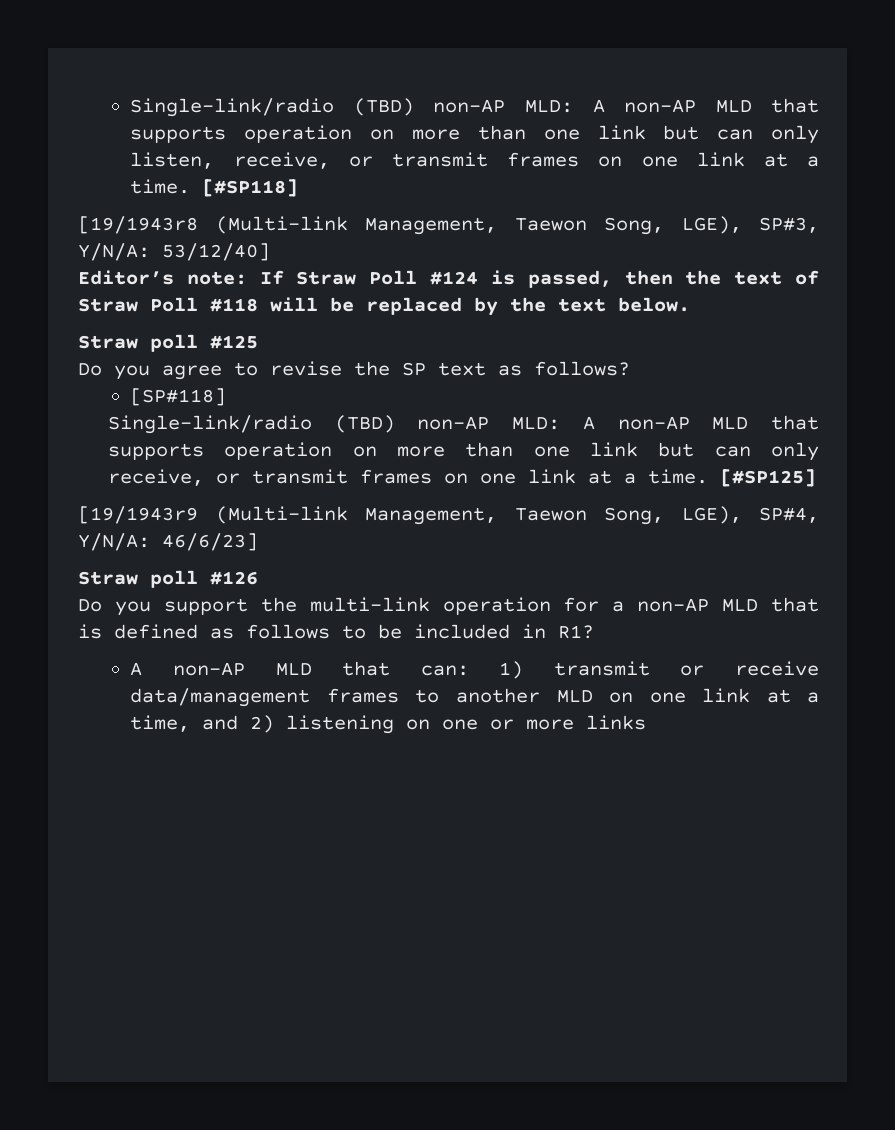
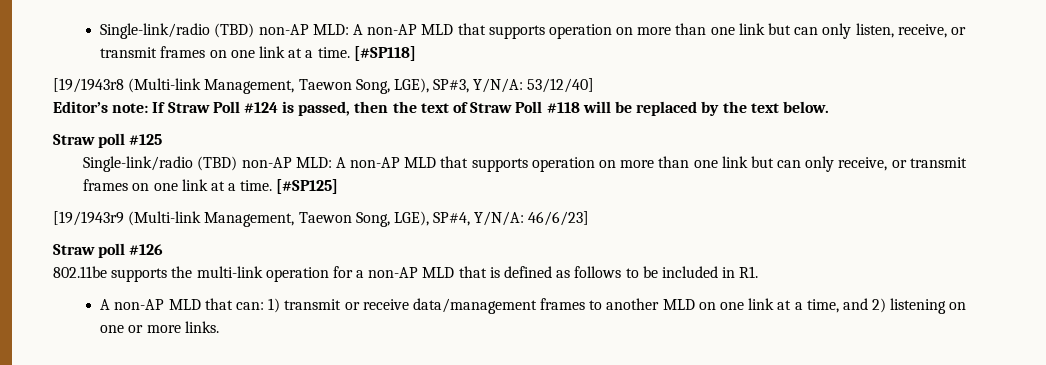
[78,361,630,380] [130,388,227,406] // Do you agree to revise the SP text as follows? // [SP#118] -> (163, 139) none
[78,598,248,616] Do you support -> [53,266,168,282] 802.11be supports
[558,625,594,639] R1? -> [739,266,759,278] R1.
[586,715,647,730] links -> [184,321,219,333] links.

